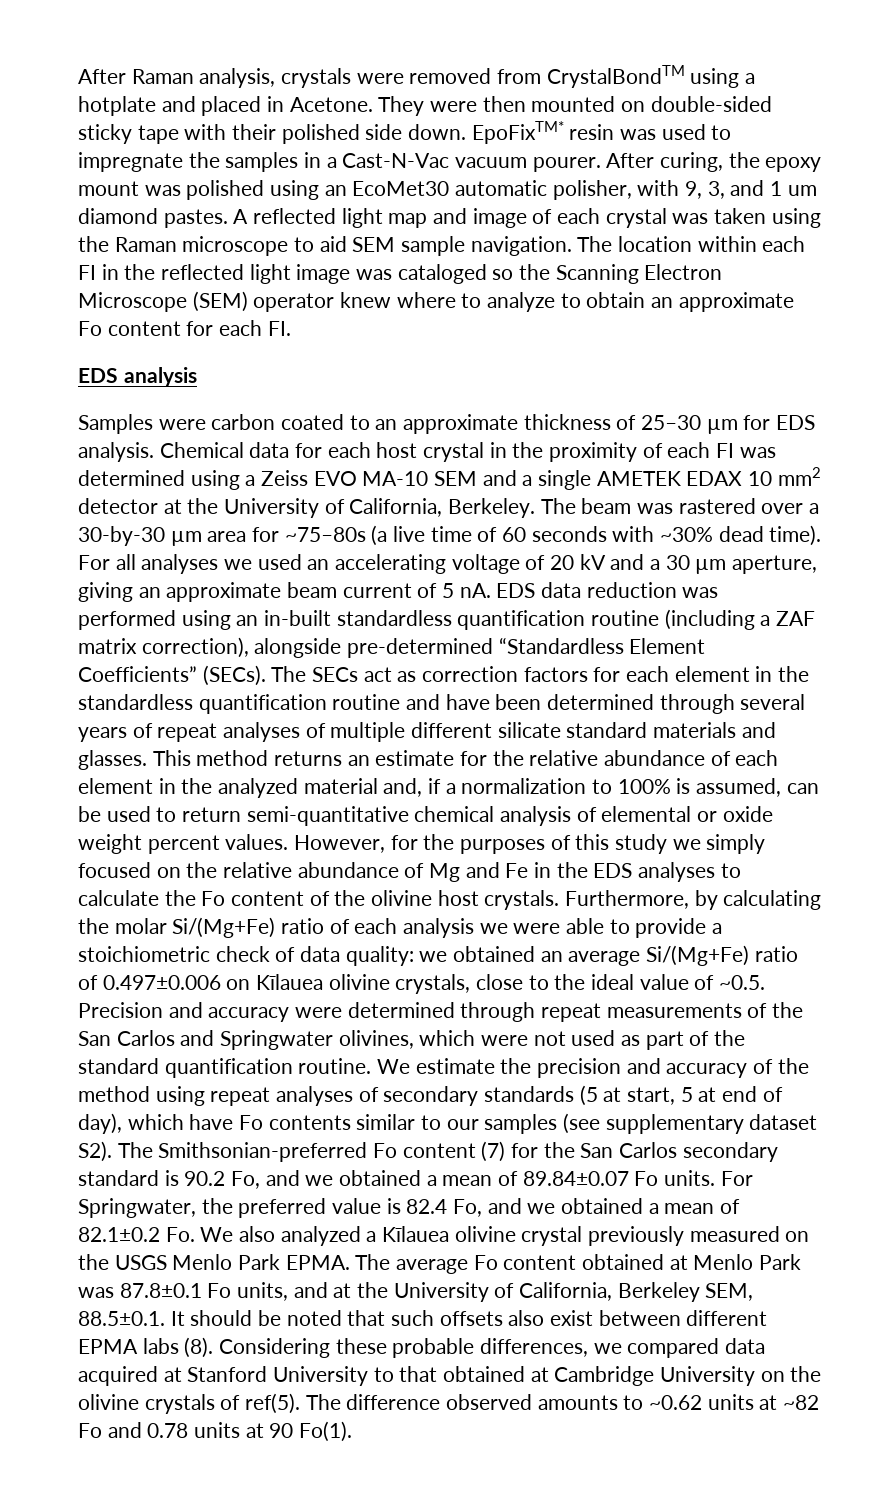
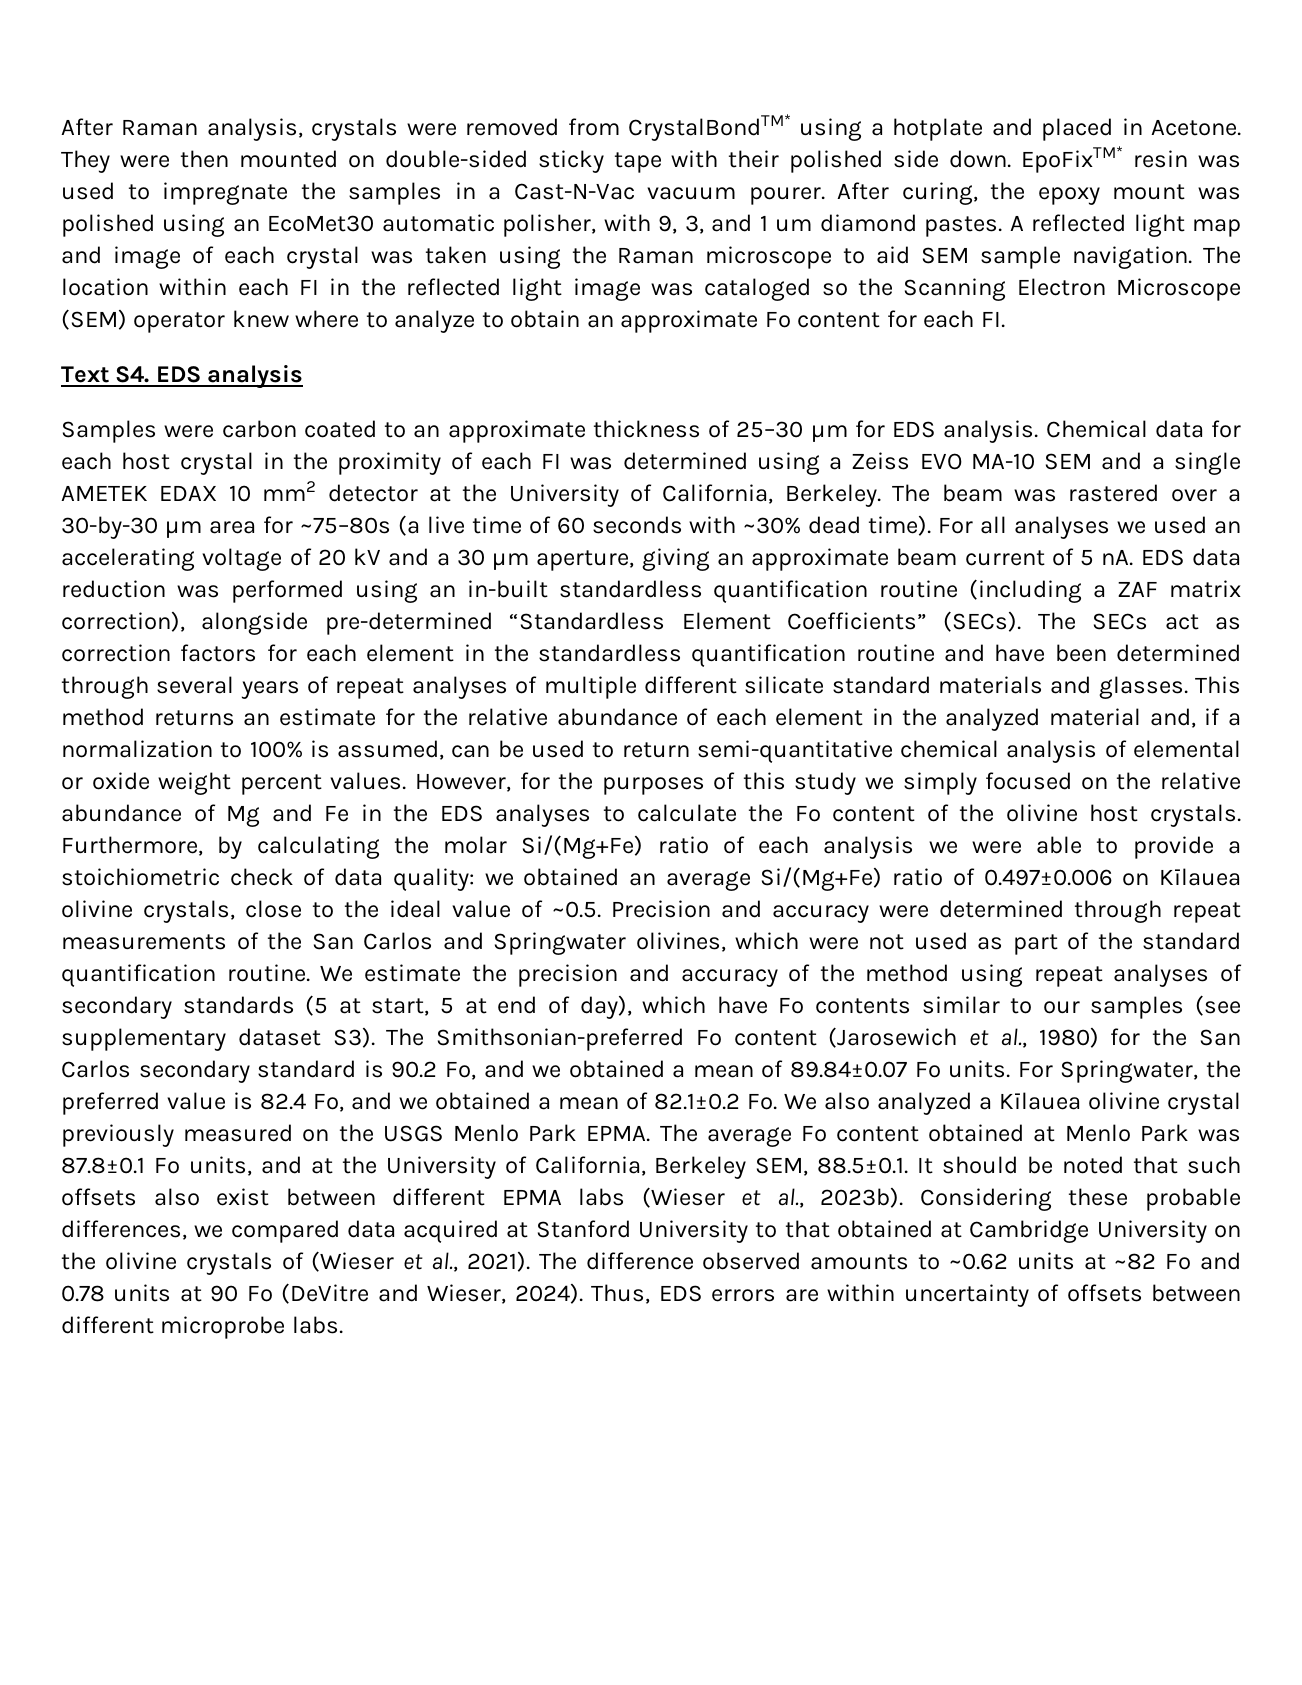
[546,65,685,88] CrystalBondTM -> [628,114,792,141] CrystalBondTM*
(291, 328) none -> [61,366,150,383] Text S4.
[78,1141,112,1162] S2). -> [332,1027,375,1048] S3).
[481,1141,506,1162] (7) -> [828,1027,1099,1048] (Jarosewich et al., 1980)
[184,1337,214,1358] (8). -> [641,1187,904,1208] (Wieser et al., 2023b).
[245,1393,301,1414] ref(5). -> [311,1251,530,1272] (Wieser et al., 2021).
[299,1421,353,1442] Fo(1). -> [246,1283,1242,1307] [61,1316,343,1339] Fo (DeVitre and Wieser, 2024). Thus, EDS errors are within uncertainty of offsets between different microprobe labs.

